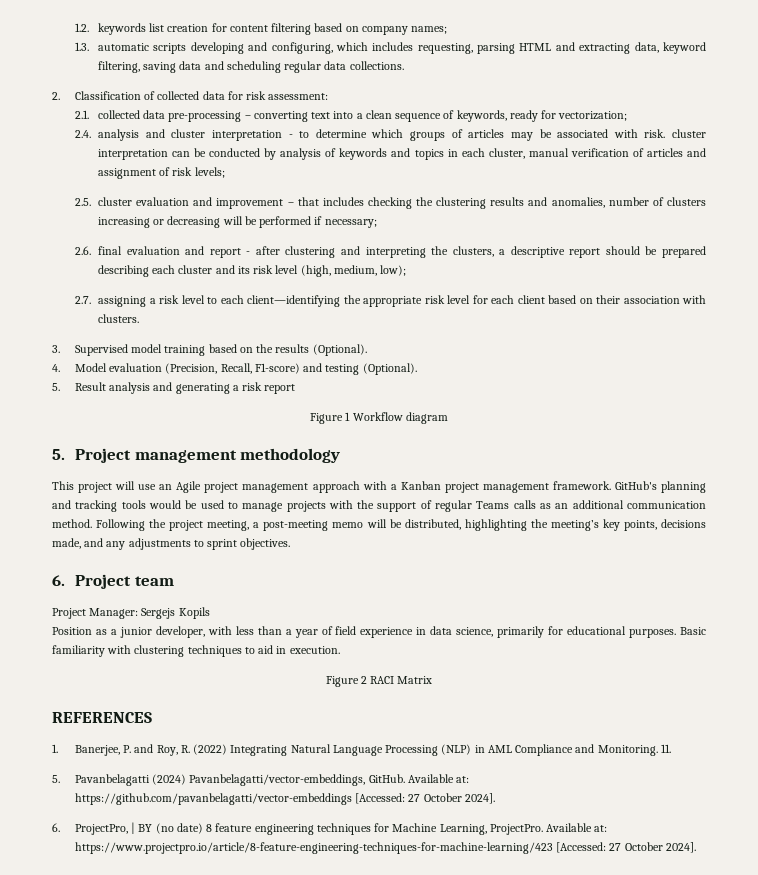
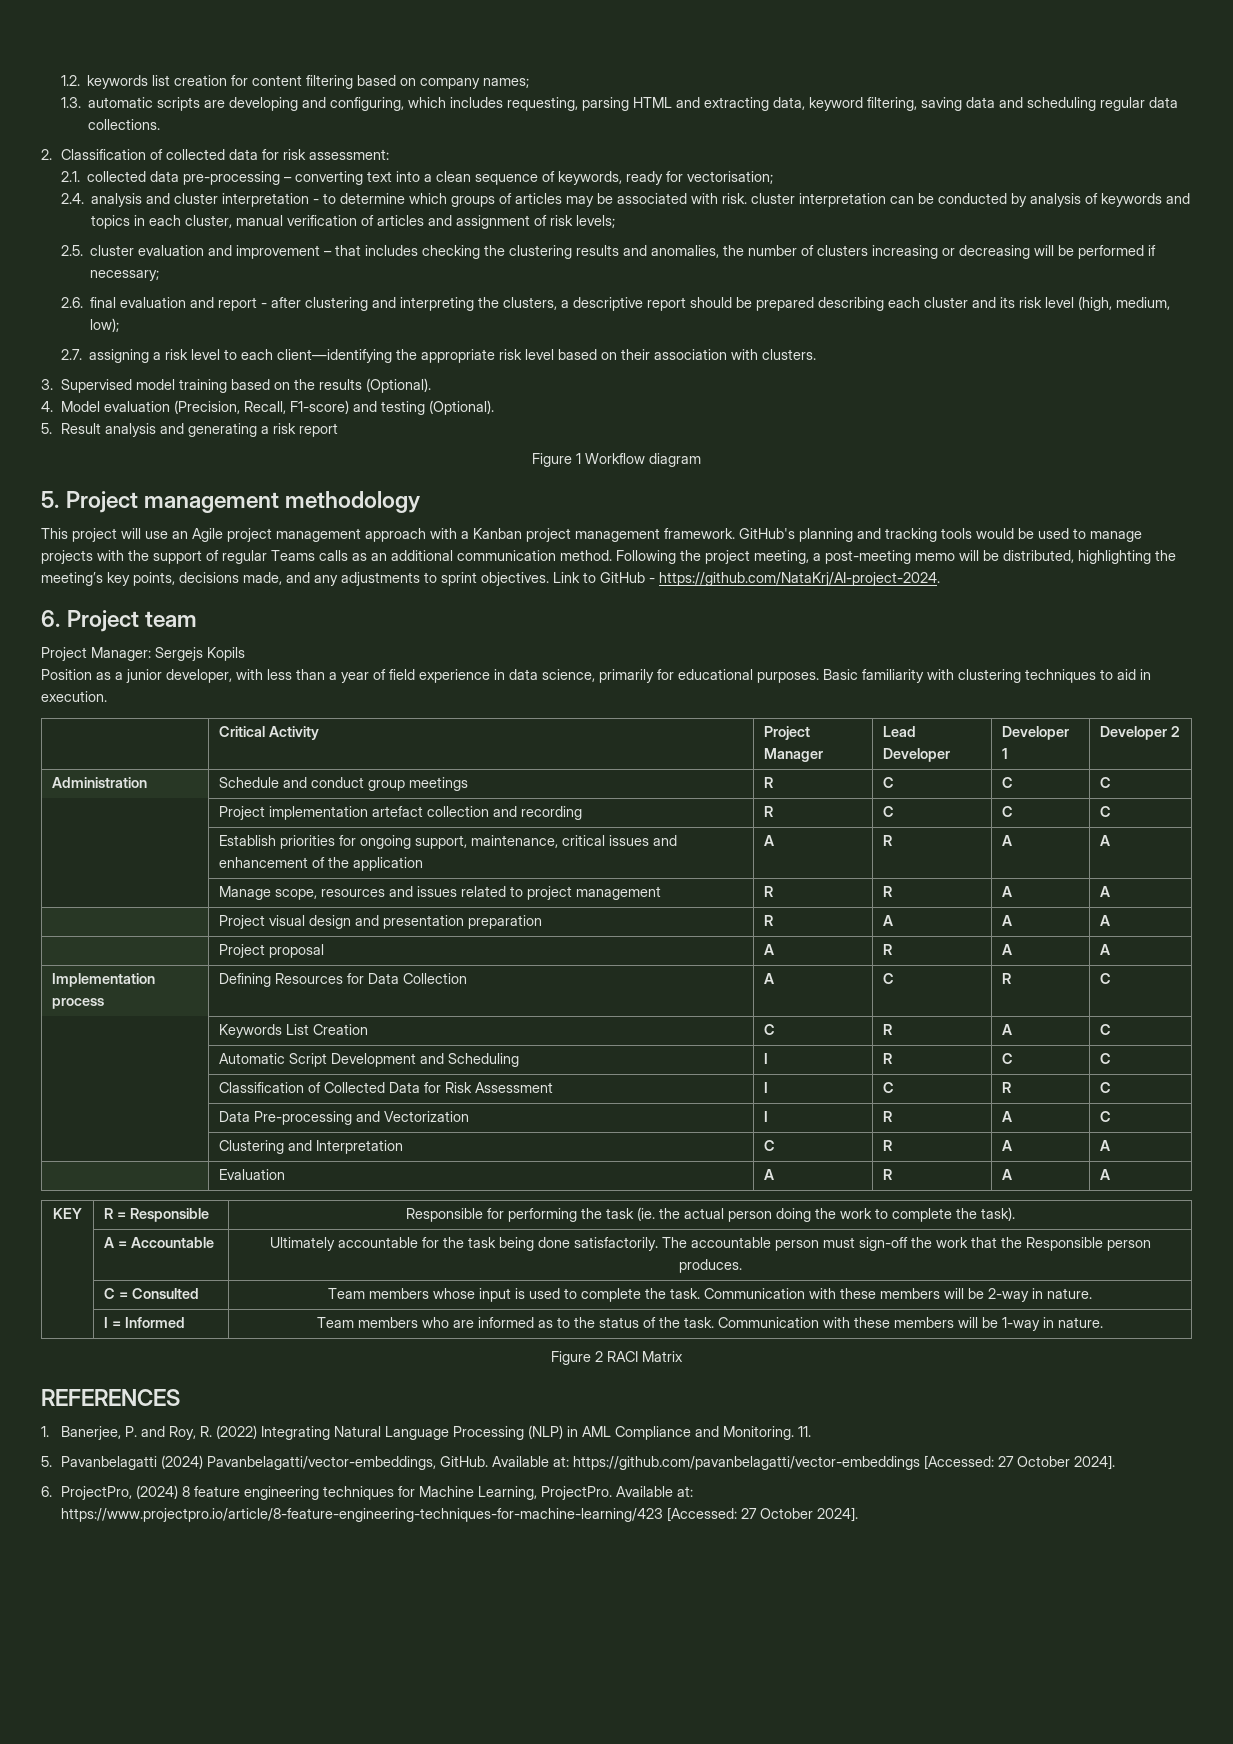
(187, 48) none -> [204,100,226,108] are
[558,111,628,121] vectorization; -> [687,171,774,184] vectorisation;
(605, 202) none -> [723,245,745,256] the
[472,295,545,304] for each client -> (555, 354) none
(291, 544) none -> [553,572,940,586] Link to GitHub - https://github.com/NataKrj/AI-project-2024.
(340, 650) none -> [219,726,320,740] [764,726,811,740] [764,748,824,762] [883,726,917,737] [883,748,951,762] [1002,726,1070,740] [1002,748,1009,759] [1100,726,1181,740] [52,777,148,788] [219,777,469,791] [764,777,774,788] [883,777,895,788] [1002,777,1014,788] [1100,777,1112,788] [219,806,583,820] [764,806,774,817] [883,806,895,817] [1002,806,1014,817] [1100,806,1112,817] [219,835,678,849] [219,857,424,871] [764,835,775,846] [883,835,893,846] [1002,835,1013,846] [1100,835,1111,846] [219,886,662,900] [764,886,774,897] [883,886,893,897] [1002,886,1013,897] [1100,886,1111,897] [219,915,543,929] [764,915,774,926] [883,915,894,926] [1002,915,1013,926] [1100,915,1111,926] [219,944,325,958] [764,944,775,955] [883,944,893,955] [1002,944,1013,955] [1100,944,1111,955] [52,973,156,987] [52,998,105,1009] [219,973,468,987] [764,973,775,984] [883,973,895,984] [1002,973,1012,984] [1100,973,1112,984] [219,1024,369,1038] [764,1024,776,1035] [883,1024,893,1035] [1002,1024,1013,1035] [1100,1024,1112,1035] [219,1053,520,1067] [764,1053,769,1064] [883,1053,893,1064] [1002,1053,1014,1064] [1100,1053,1112,1064] [219,1082,554,1093] [764,1082,769,1093] [883,1082,895,1093] [1002,1082,1012,1093] [1100,1082,1112,1093] [219,1111,470,1125] [764,1111,769,1122] [883,1111,893,1122] [1002,1111,1013,1122] [1100,1111,1112,1122] [219,1140,404,1154] [764,1140,776,1151] [883,1140,893,1151] [1002,1140,1013,1151] [1100,1140,1111,1151] [219,1169,286,1180] [764,1169,775,1180] [883,1169,893,1180] [1002,1169,1013,1180] [1100,1169,1111,1180] [53,1208,82,1219] [104,1208,210,1222] [405,1207,1015,1222] [104,1237,215,1248] [269,1237,1151,1251] [678,1259,742,1273] [104,1288,200,1299] [328,1288,1092,1302] [104,1317,186,1328] [317,1317,1103,1331] // | Critical Activity | Project Manager | Lead Developer | Developer 1 | Developer 2 // Administration | Schedule and conduct group meetings | R | C | C | C // | Project implementation artefact collection and recording | R | C | C | C // | Establish priorities for ongoing support, maintenance, critical issues and enhancement of the application | A | R | A | A // | Manage scope, resources and issues related to project management | R | R | A | A // | Project visual design and presentation preparation | R | A | A | A // | Project proposal | A | R | A | A // Implementation process | Defining Resources for Data Collection | A | C | R | C // | Keywords List Creation | C | R | A | C // | Automatic Script Development and Scheduling | I | R | C | C // | Classification of Collected Data for Risk Assessment | I | C | R | C // | Data Pre-processing and Vectorization | I | R | A | C // | Clustering and Interpretation | C | R | A | A // | Evaluation | A | R | A | A // KEY | R = Responsible | Responsible for performing the task (ie. the actual person doing the work to complete the task). // | A = Accountable | Ultimately accountable for the task being done satisfactorily. The accountable person must sign-off the work that the Responsible person produces. // | C = Consulted | Team members whose input is used to complete the task. Communication with these members will be 2-way in nature. // | I = Informed | Team members who are informed as to the status of the task. Communication with these members will be 1-way in nature.
[131,822,203,834] | BY (no date) -> [135,1485,178,1499] (2024)

